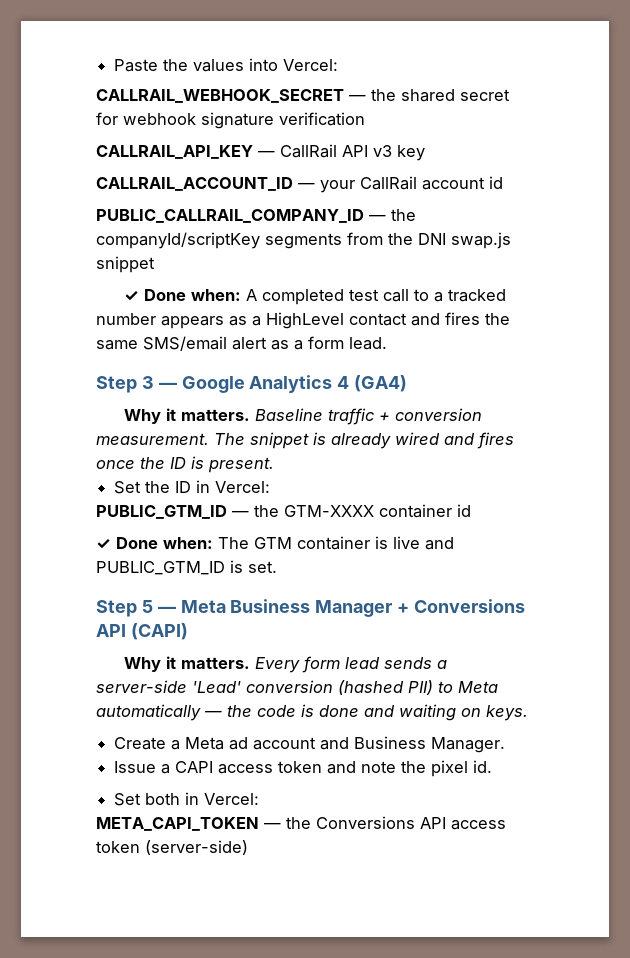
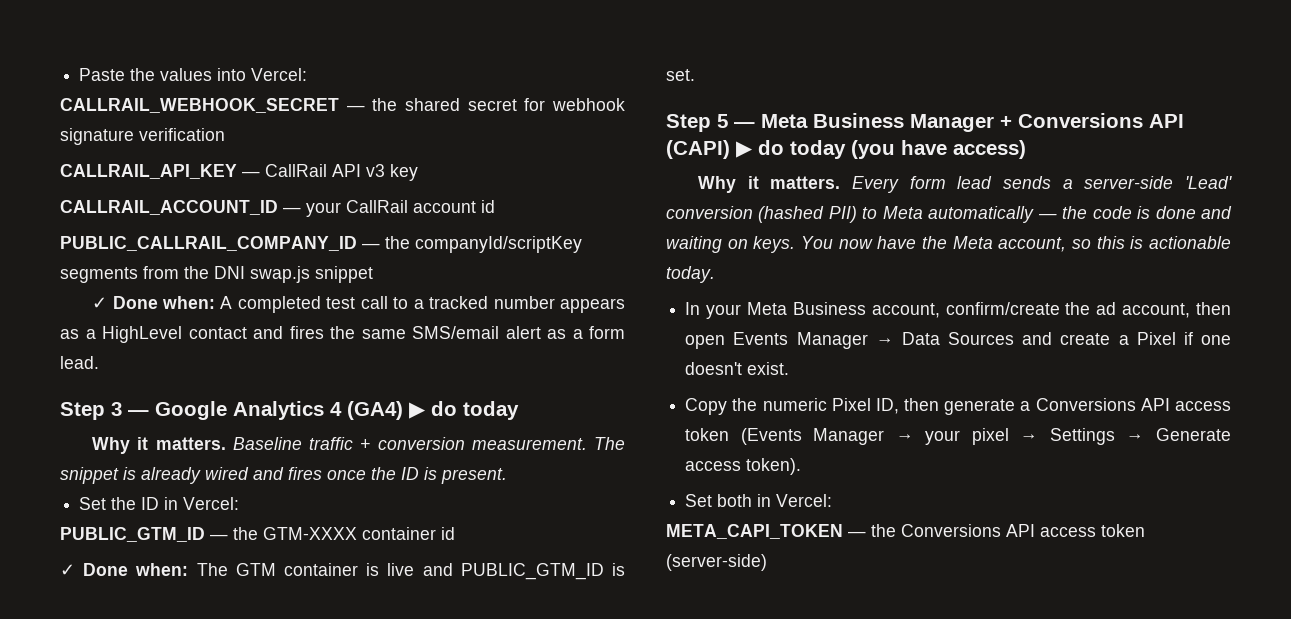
(408, 383) none -> [409,401,519,420] ▶ do today
(188, 631) none -> [736,140,1026,159] ▶ do today (you have access)
[114,736,506,753] [114,760,493,777] // Create a Meta ad account and Business Manager. // Issue a CAPI access token and note the pixel id. -> [801,236,1231,252] [666,266,715,283] [685,302,1231,319] [685,332,1231,349] [685,362,790,375] [685,398,1231,415] [685,428,1231,445] [685,458,802,475] You now have the Meta account, so this is actionable today. // In your Meta Business account, confirm/create the ad account, then open Events Manager → Data Sources and create a Pixel if one doesn't exist. // Copy the numeric Pixel ID, then generate a Conversions API access token (Events Manager → your pixel → Settings → Generate access token).

